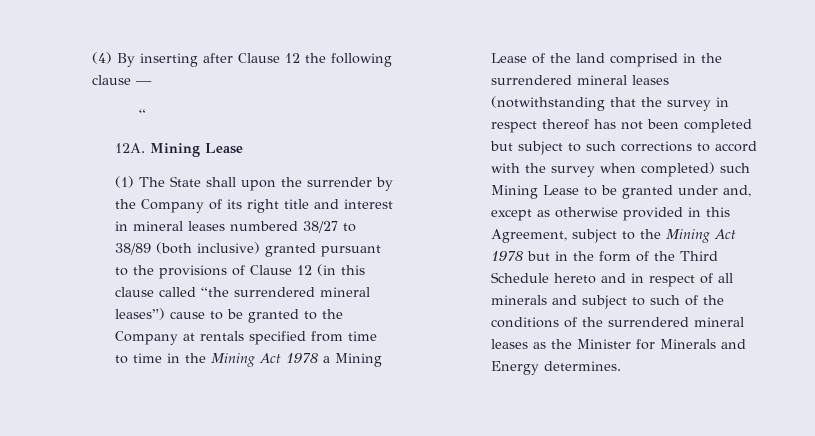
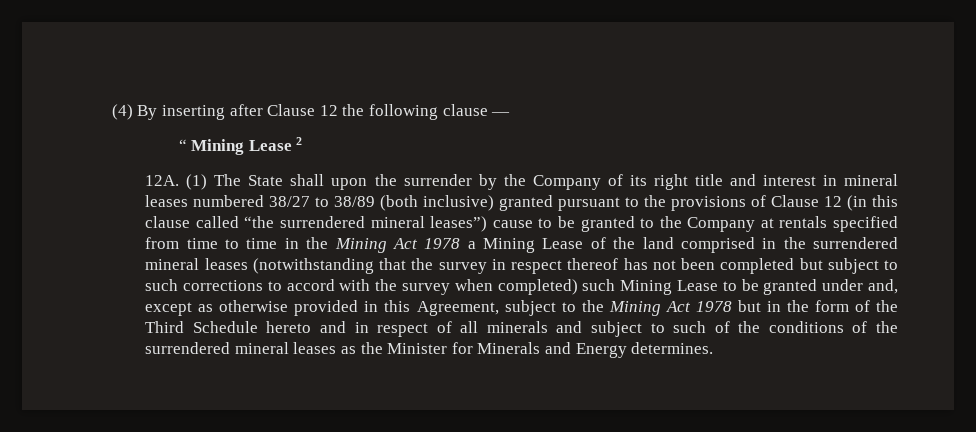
(146, 114) none -> [191,137,303,155] Mining Lease 2
[150,143,244,157] Mining Lease // -> (180, 180) none

